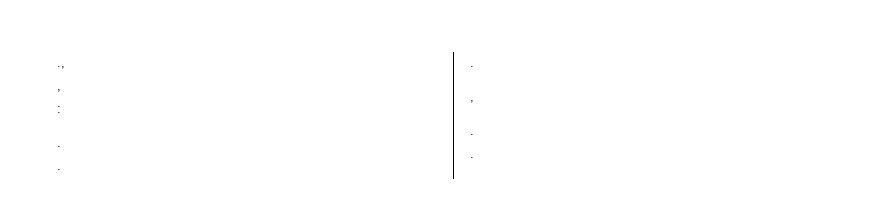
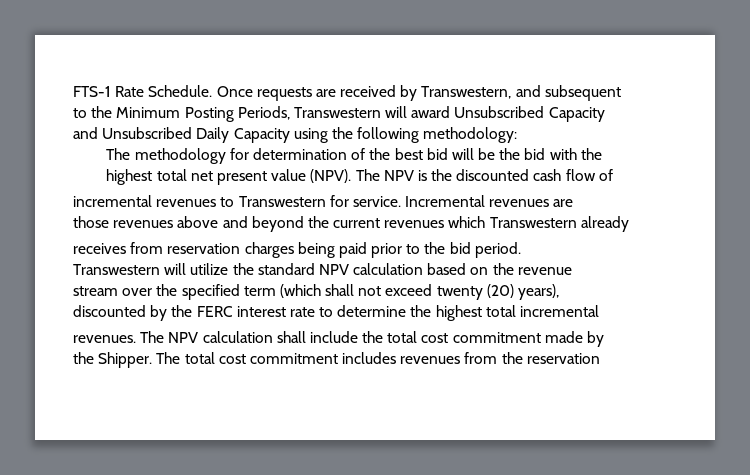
[57,66,65,69] [57,89,61,92] [57,106,61,113] [57,146,61,147] [57,169,61,170] [470,66,474,67] [470,100,474,103] [470,134,474,135] [470,157,474,158] ., // , // : // . // . // . // , // . // . -> [73,85,621,101] [73,106,605,122] [73,127,518,143] [106,148,602,164] [106,169,613,185] [73,195,574,207] [73,216,629,232] [73,242,521,258] [73,263,572,275] [73,284,560,300] [73,305,600,321] [73,331,605,347] [73,352,600,368] FTS-1 Rate Schedule. Once requests are received by Transwestern, and subsequent // to the Minimum Posting Periods, Transwestern will award Unsubscribed Capacity // and Unsubscribed Daily Capacity using the following methodology: // The methodology for determination of the best bid will be the bid with the // highest total net present value (NPV). The NPV is the discounted cash flow of // incremental revenues to Transwestern for service. Incremental revenues are // those revenues above and beyond the current revenues which Transwestern already // receives from reservation charges being paid prior to the bid period. // Transwestern will utilize the standard NPV calculation based on the revenue // stream over the specified term (which shall not exceed twenty (20) years), // discounted by the FERC interest rate to determine the highest total incremental // revenues. The NPV calculation shall include the total cost commitment made by // the Shipper. The total cost commitment includes revenues from the reservation

